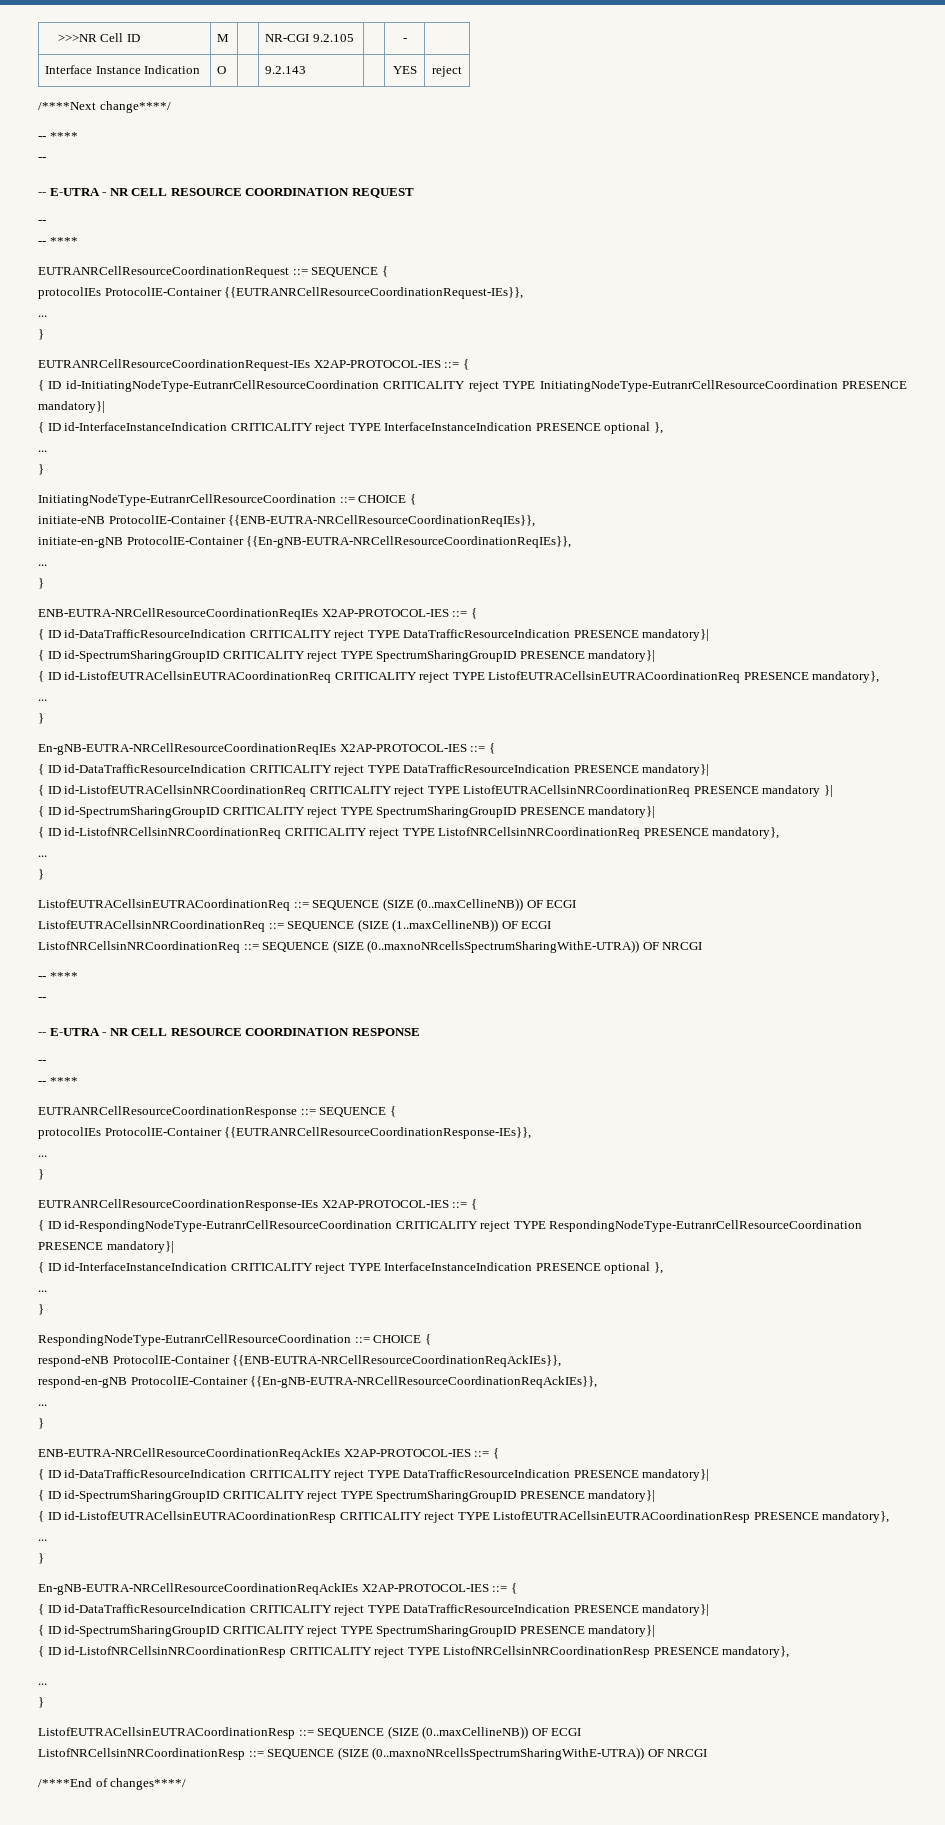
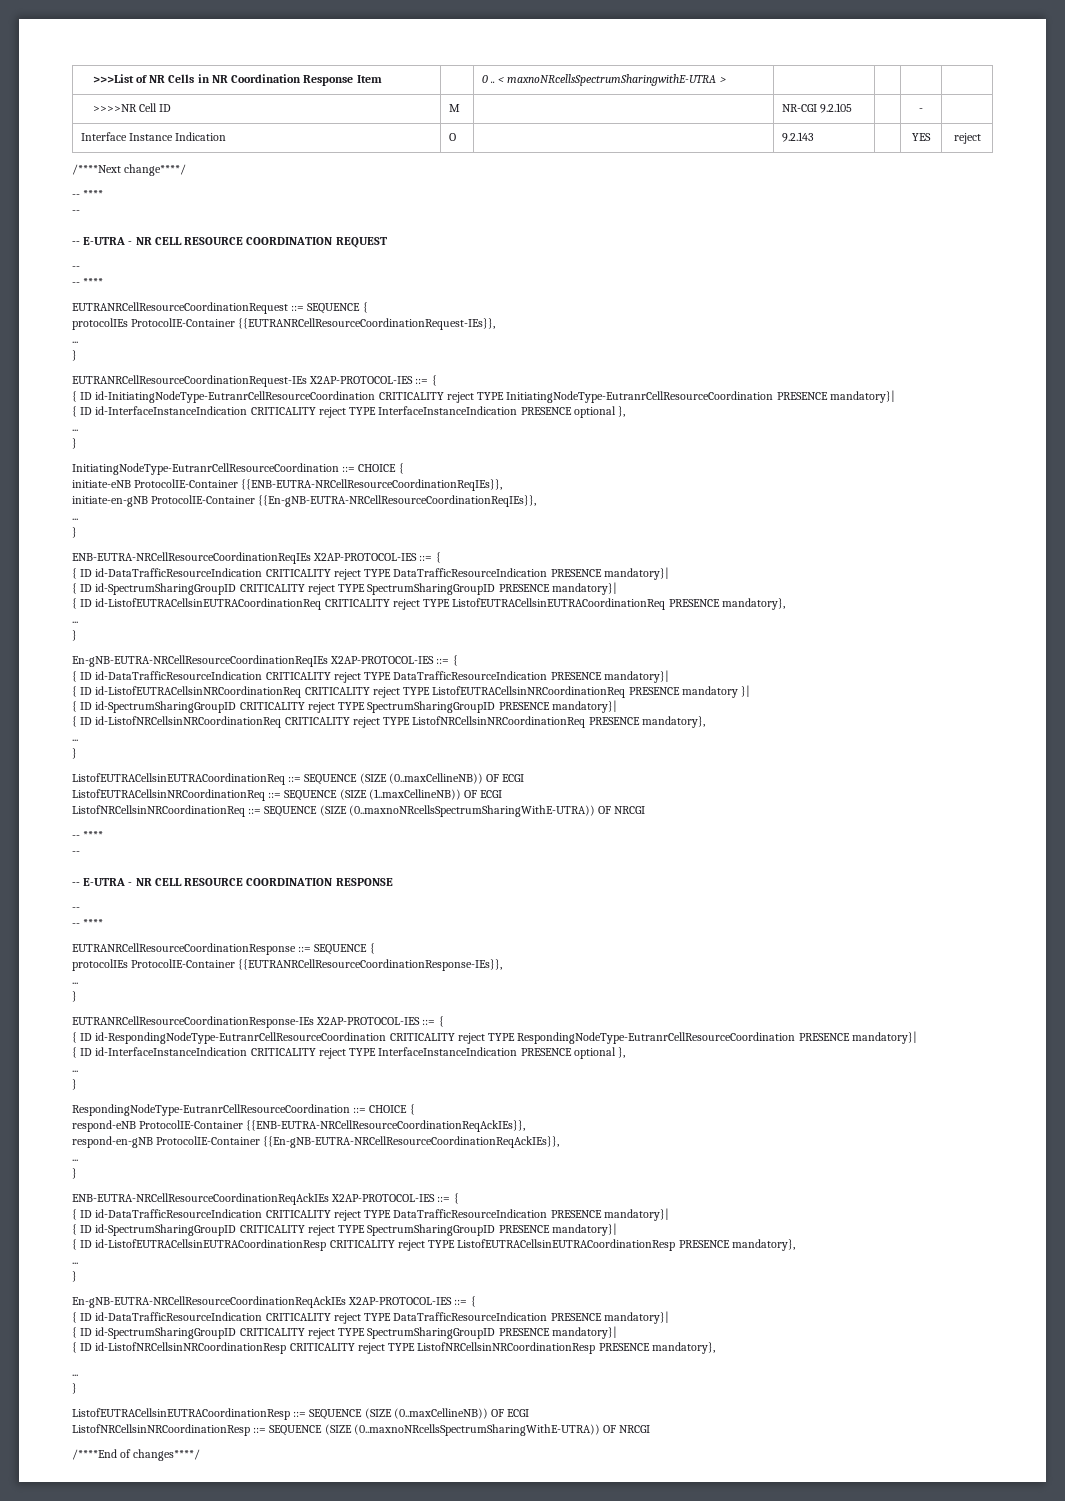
[57,34,97,42] >>>NR -> [92,74,382,86] [481,74,726,86] [92,104,137,112] >>>List of NR Cells in NR Coordination Response Item | | 0 .. < maxnoNRcellsSpectrumSharingwithE-UTRA > | | | | // >>>>NR

